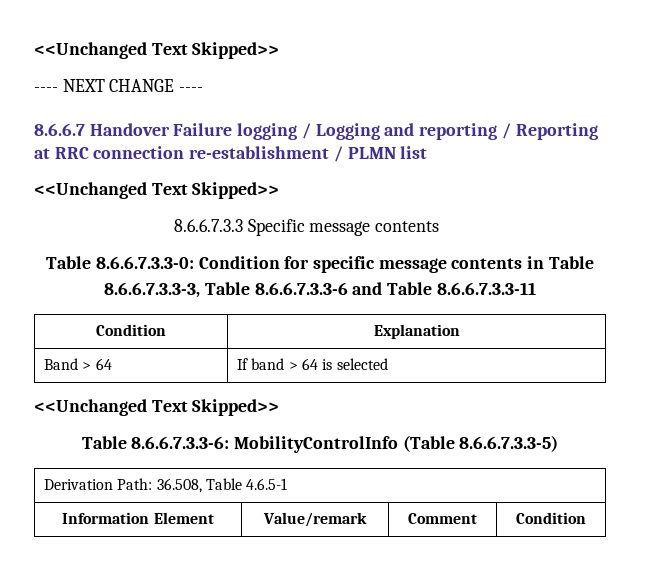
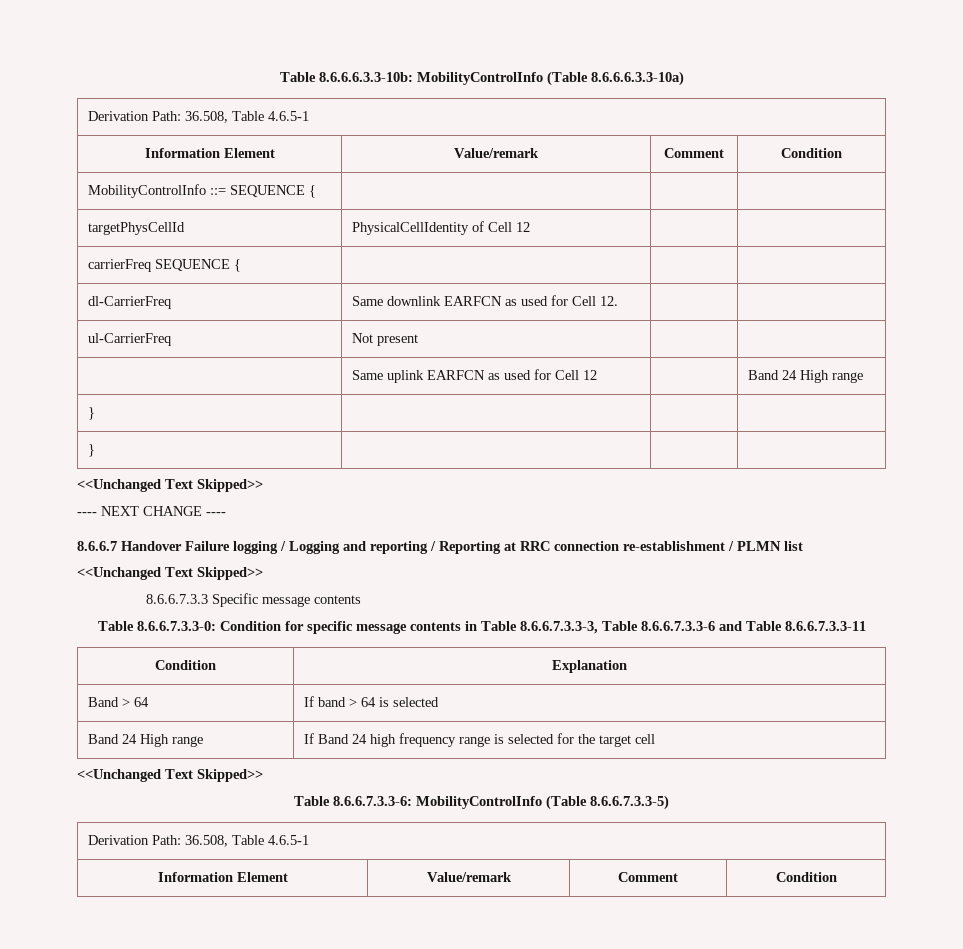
(34, 50) none -> [279,71,684,86] [88,111,310,123] [144,148,275,158] [454,148,539,158] [664,148,724,158] [781,148,842,158] [88,184,317,198] [88,222,186,235] [352,221,531,235] [88,259,242,272] [88,296,172,309] [352,295,619,306] [88,333,172,346] [352,333,419,346] [352,369,598,383] [748,370,864,383] [88,407,96,420] [88,444,96,457] Table 8.6.6.6.3.3-10b: MobilityControlInfo (Table 8.6.6.6.3.3-10a) // Derivation Path: 36.508, Table 4.6.5-1 // Information Element | Value/remark | Comment | Condition // MobilityControlInfo ::= SEQUENCE { | | | // targetPhysCellId | PhysicalCellIdentity of Cell 12 | | // carrierFreq SEQUENCE { | | | // dl-CarrierFreq | Same downlink EARFCN as used for Cell 12. | | // ul-CarrierFreq | Not present | | // | Same uplink EARFCN as used for Cell 12 | | Band 24 High range // } | | | // } | | | //
(388, 364) none -> [88,734,204,747] [304,733,656,747] // Band 24 High range | If Band 24 high frequency range is selected for the target cell

